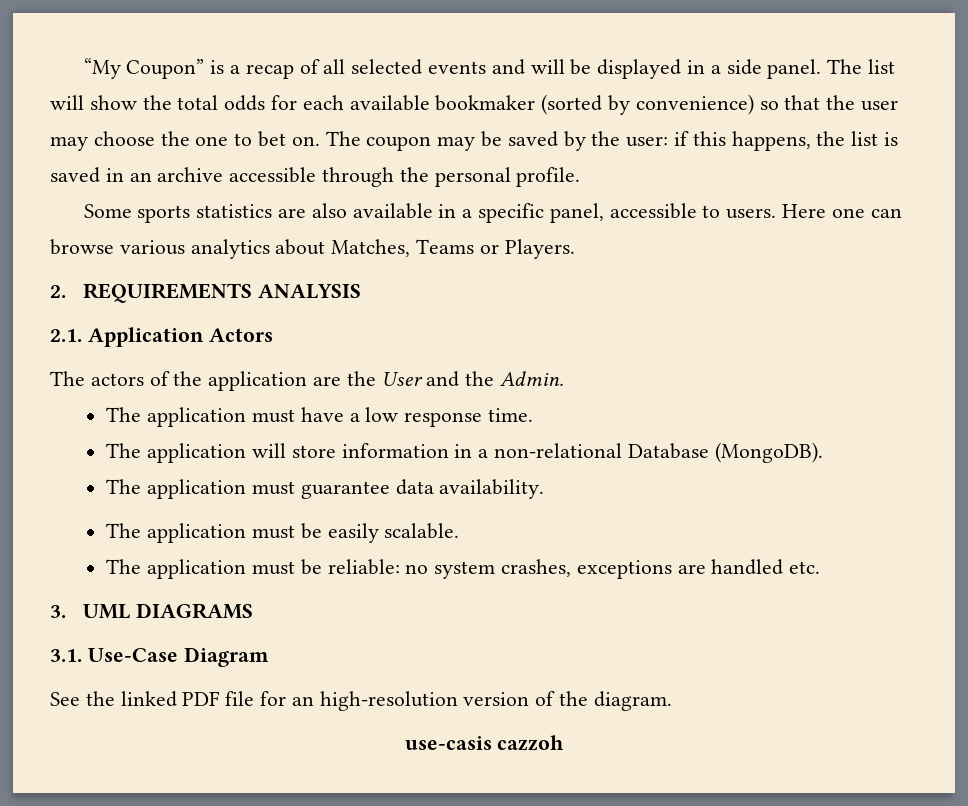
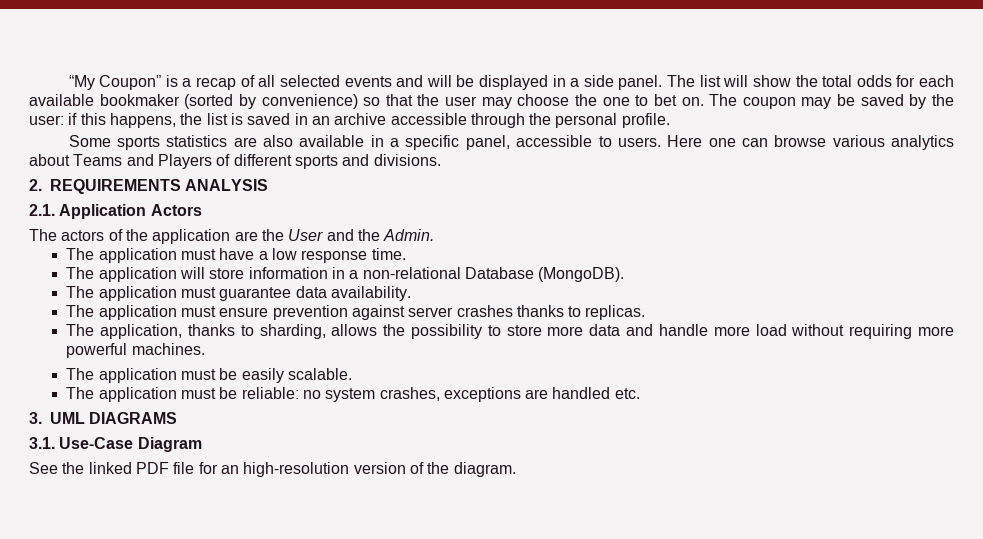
[331,239,575,259] Matches, Teams or Players. -> [73,154,441,169] Teams and Players of different sports and divisions.
(545, 489) none -> [66,305,646,320] [66,324,954,339] [66,343,205,358] // The application must ensure prevention against server crashes thanks to replicas. // The application, thanks to sharding, allows the possibility to store more data and handle more load without requiring more powerful machines.
[404,735,565,751] // use-casis cazzoh -> (516, 469) none

